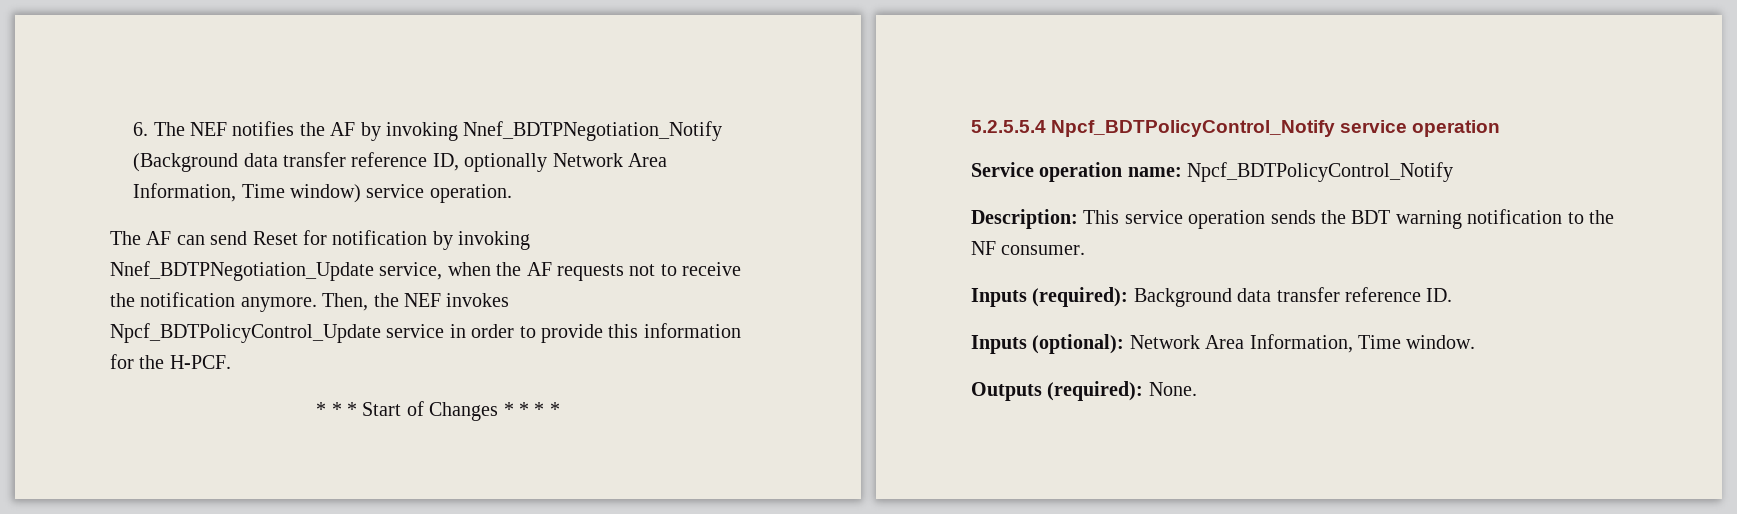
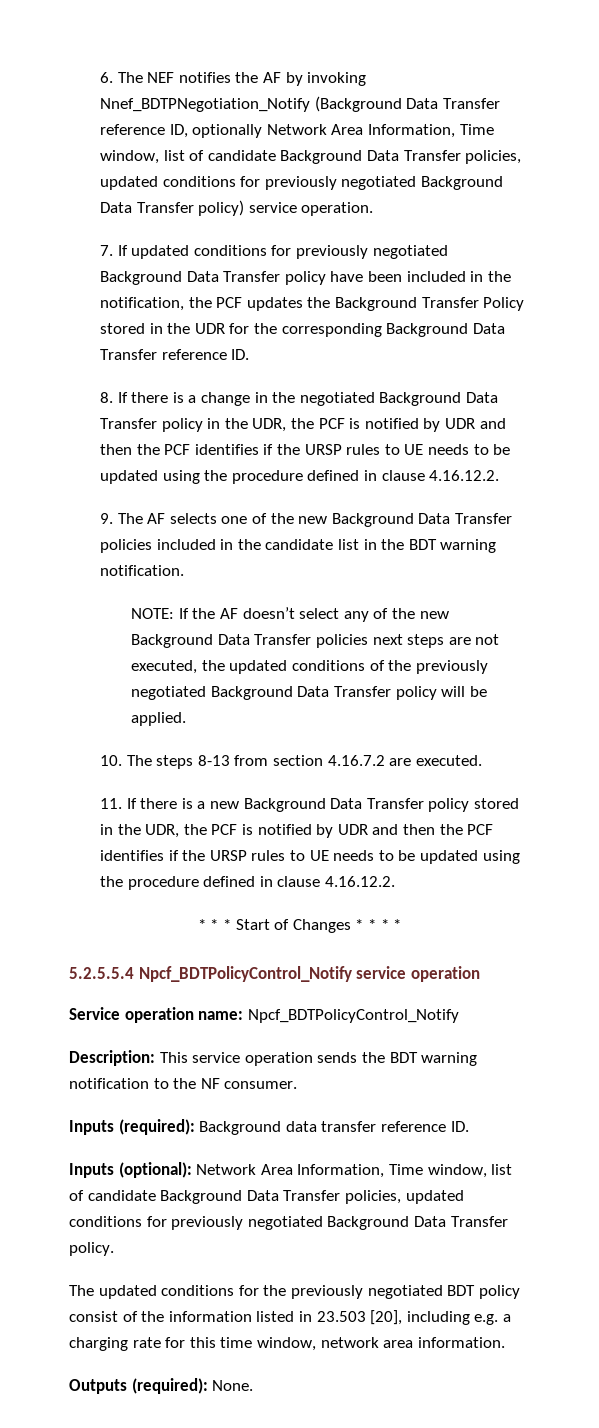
[243,152,347,167] data transfer -> [406,98,500,109] Data Transfer
[290,184,512,203] [110,230,531,250] [110,261,742,281] [110,292,510,312] [110,323,741,343] [110,354,231,369] window) service operation. // The AF can send Reset for notification by invoking Nnef_BDTPNegotiation_Update service, when the AF requests not to receive the notification anymore. Then, the NEF invokes Npcf_BDTPolicyControl_Update service in order to provide this information for the H-PCF. -> [100,150,522,164] [100,176,504,190] [100,200,374,216] [100,245,448,259] [100,271,511,285] [100,297,525,311] [100,323,505,337] [100,349,250,360] [100,392,499,406] [100,418,506,432] [100,444,511,455] [100,470,500,484] [100,513,513,527] [100,539,497,553] [100,565,185,576] [131,607,449,622] [131,634,500,648] [131,660,488,674] [131,686,487,700] [131,712,187,726] [100,755,482,769] [100,798,520,812] [100,824,494,838] [100,850,520,864] [100,876,396,890] window, list of candidate Background Data Transfer policies, updated conditions for previously negotiated Background Data Transfer policy) service operation. // 7. If updated conditions for previously negotiated Background Data Transfer policy have been included in the notification, the PCF updates the Background Transfer Policy stored in the UDR for the corresponding Background Data Transfer reference ID. // 8. If there is a change in the negotiated Background Data Transfer policy in the UDR, the PCF is notified by UDR and then the PCF identifies if the URSP rules to UE needs to be updated using the procedure defined in clause 4.16.12.2. // 9. The AF selects one of the new Background Data Transfer policies included in the candidate list in the BDT warning notification. // NOTE: If the AF doesn’t select any of the new Background Data Transfer policies next steps are not executed, the updated conditions of the previously negotiated Background Data Transfer policy will be applied. // 10. The steps 8-13 from section 4.16.7.2 are executed. // 11. If there is a new Background Data Transfer policy stored in the UDR, the PCF is notified by UDR and then the PCF identifies if the URSP rules to UE needs to be updated using the procedure defined in clause 4.16.12.2.
[1406,335,1476,349] window. -> [427,1164,513,1178] [69,1190,464,1204] [69,1216,508,1230] [69,1242,114,1256] [69,1285,520,1299] [69,1310,511,1325] [69,1337,505,1351] window, list of candidate Background Data Transfer policies, updated conditions for previously negotiated Background Data Transfer policy. // The updated conditions for the previously negotiated BDT policy consist of the information listed in 23.503 [20], including e.g. a charging rate for this time window, network area information.

